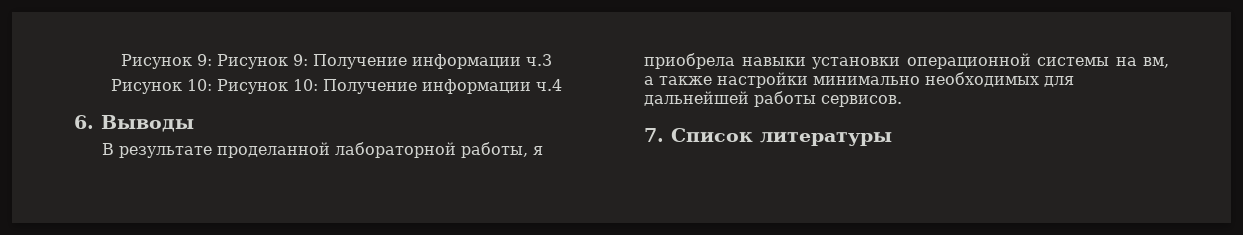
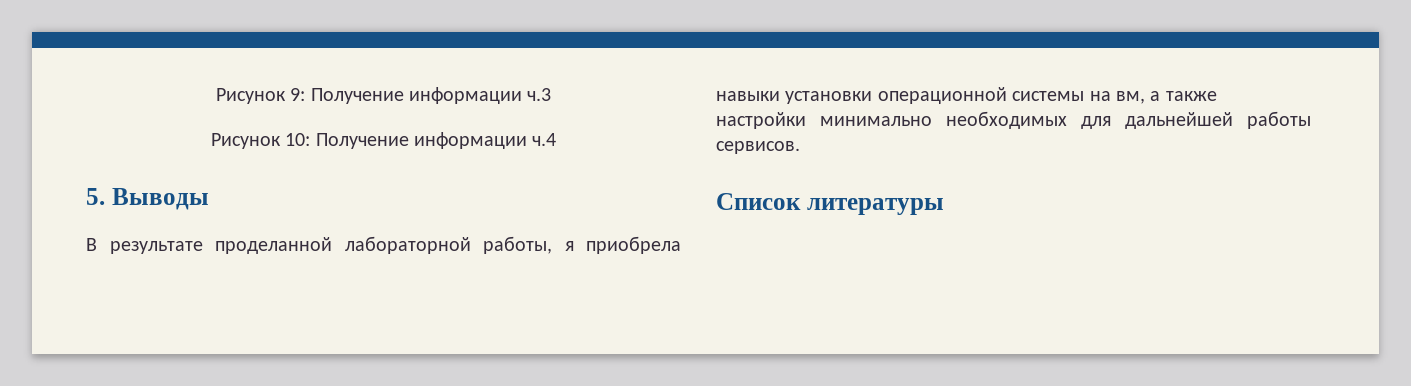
[121,54,308,69] Рисунок 9: Рисунок 9: -> [215,88,306,104] Рисунок 9:
[217,79,318,94] Рисунок 10: -> (311, 139) none
[74,115,94,129] 6. -> [86,188,105,205] 5.
[644,128,664,142] 7. -> (800, 147) none

